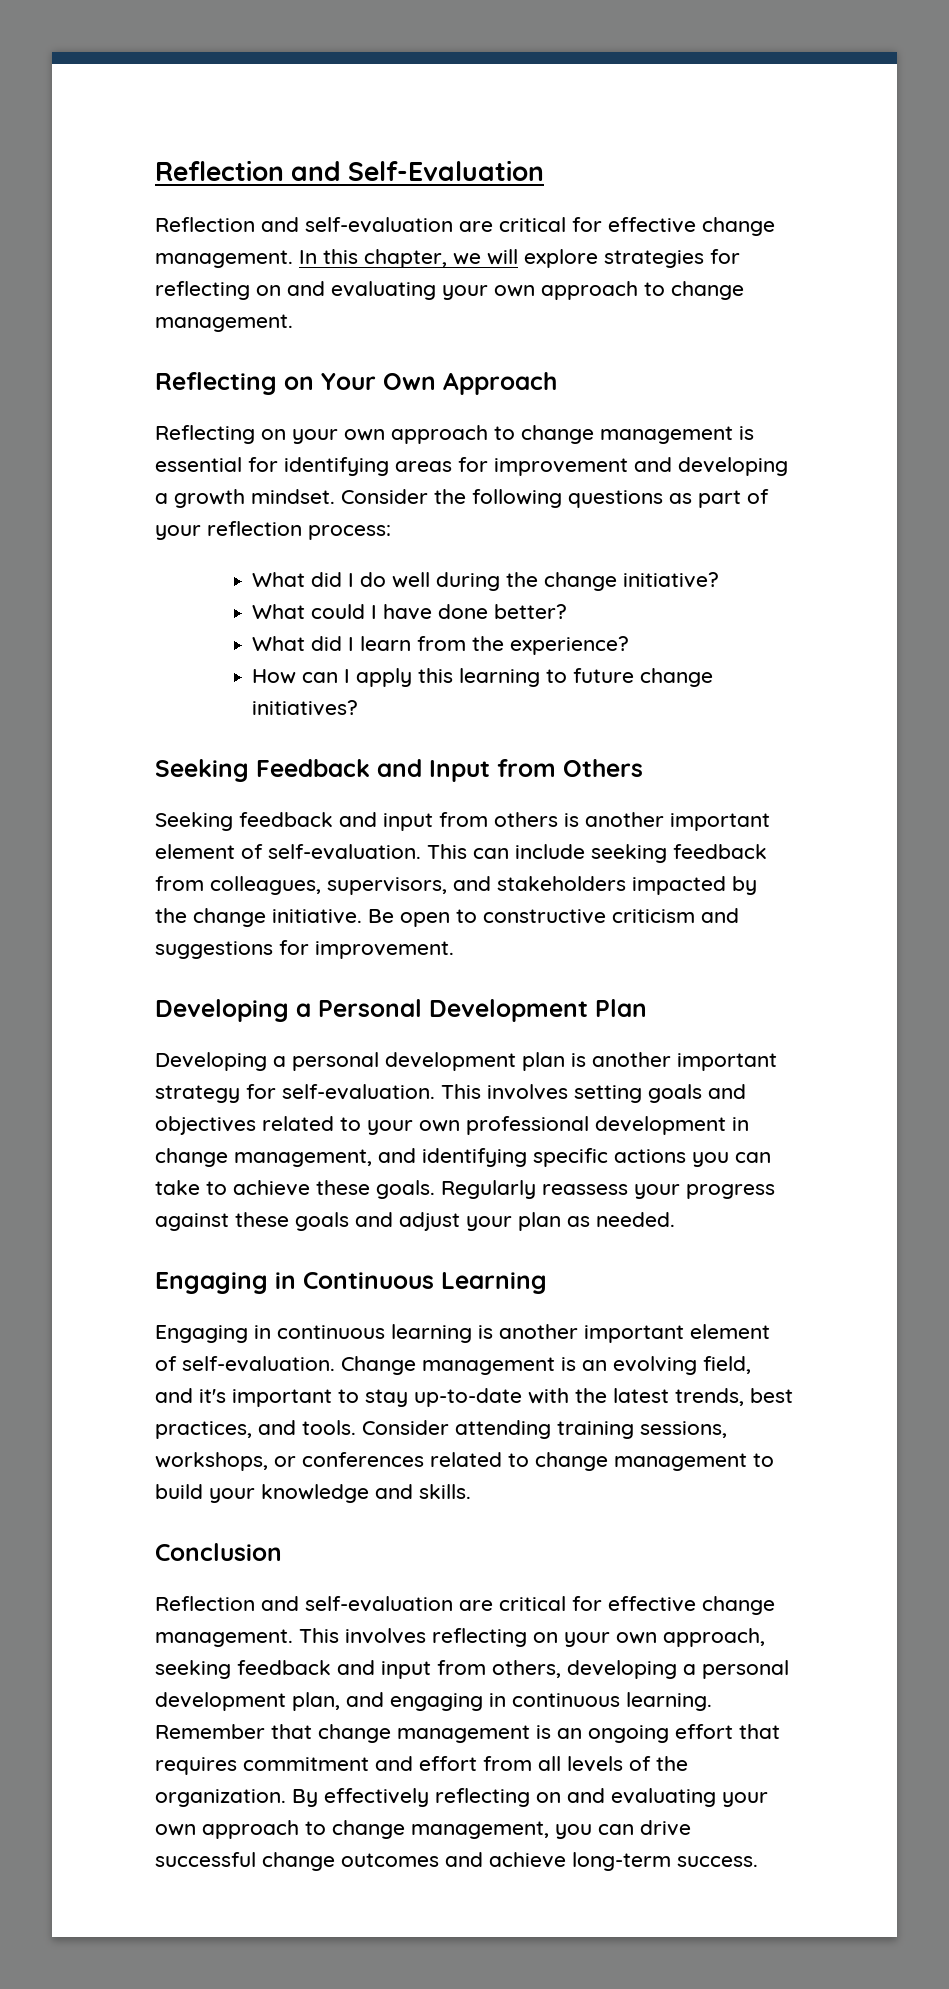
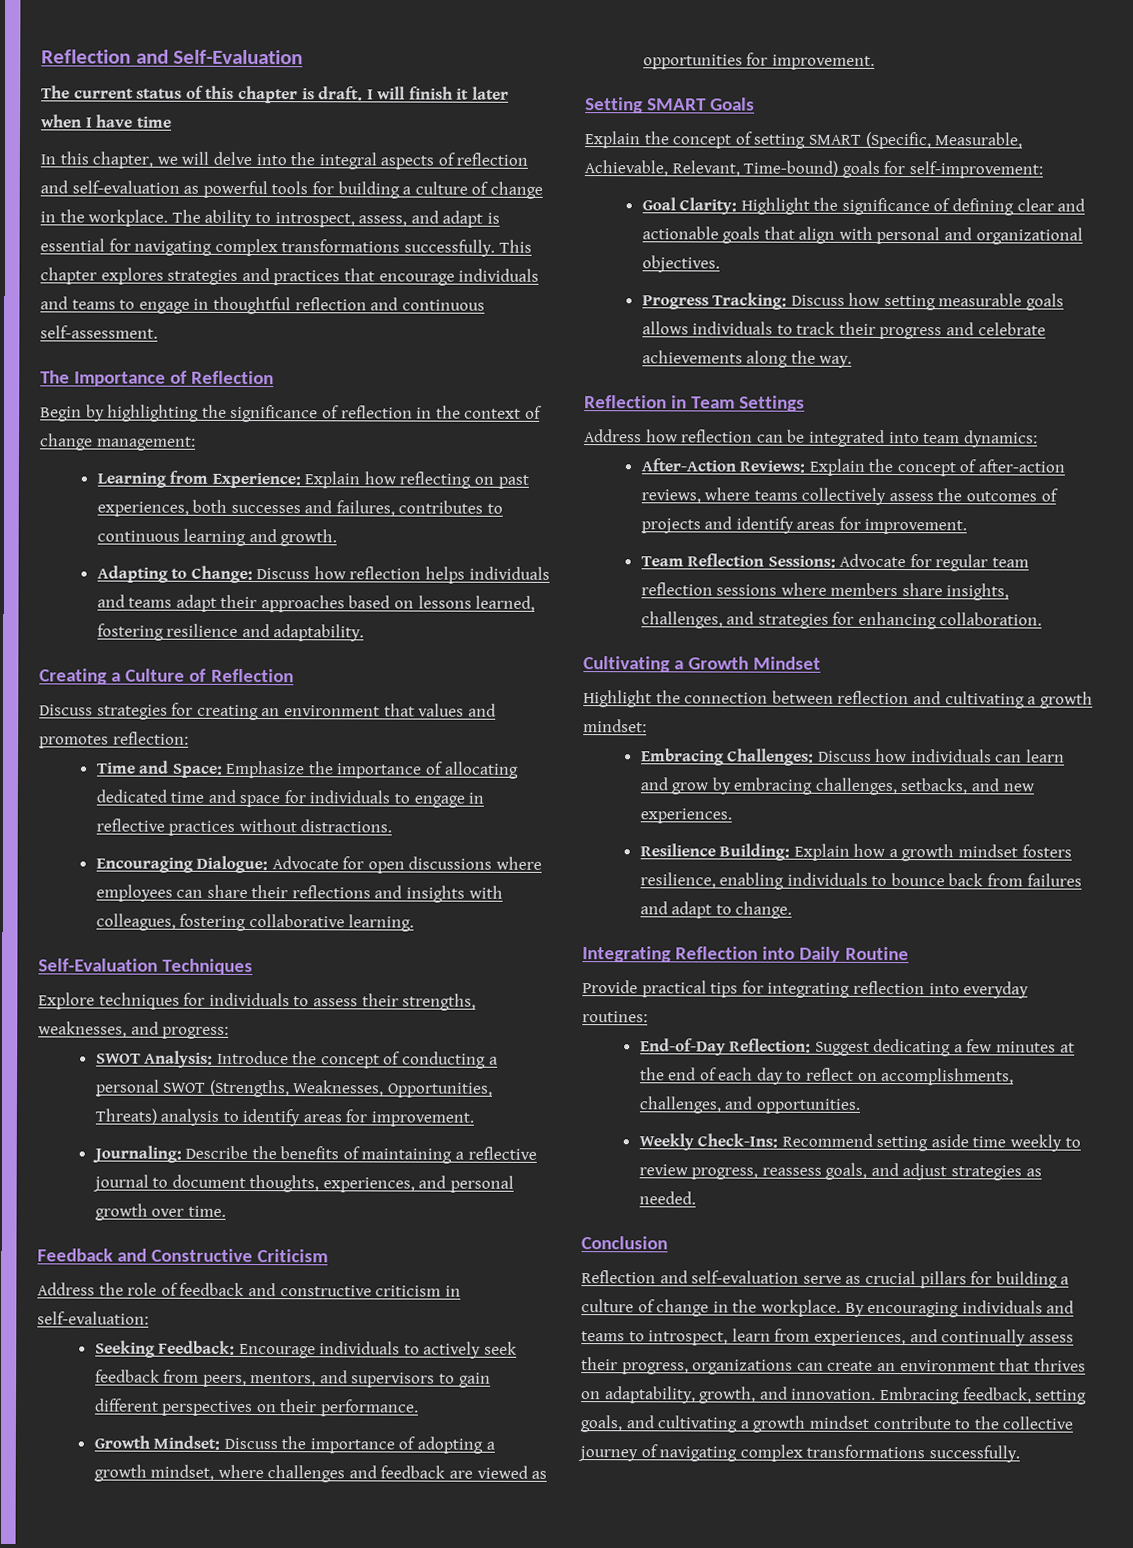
[155,217,775,236] [155,250,293,268] Reflection and self-evaluation are critical for effective change management. -> [41,85,510,104] [41,114,172,128] The current status of this chapter is draft. I will finish it later when I have time //
[524,249,740,268] [155,281,744,300] [155,314,293,332] [155,372,557,395] [155,425,754,444] [155,457,788,476] [155,489,769,508] [155,521,391,540] [252,572,720,591] [252,604,568,620] [252,636,630,655] [252,668,714,687] [252,700,359,716] [155,759,643,782] [155,812,770,831] [155,844,767,863] [155,876,757,895] [155,908,739,927] [155,940,454,959] [155,999,647,1022] [155,1052,777,1071] [155,1084,746,1103] [155,1116,749,1135] [155,1148,771,1167] [155,1180,775,1199] [155,1212,675,1231] [155,1272,547,1294] [155,1324,770,1343] [155,1356,751,1375] [155,1388,793,1407] [155,1420,727,1439] [155,1452,774,1471] [155,1484,471,1503] [155,1543,282,1561] [155,1596,775,1615] [155,1628,765,1647] [155,1660,789,1679] [155,1692,712,1711] [155,1724,780,1743] [155,1756,688,1775] [155,1788,768,1807] [155,1820,691,1839] [155,1852,758,1871] explore strategies for reflecting on and evaluating your own approach to change management. // Reflecting on Your Own Approach // Reflecting on your own approach to change management is essential for identifying areas for improvement and developing a growth mindset. Consider the following questions as part of your reflection process: // What did I do well during the change initiative? // What could I have done better? // What did I learn from the experience? // How can I apply this learning to future change initiatives? // Seeking Feedback and Input from Others // Seeking feedback and input from others is another important element of self-evaluation. This can include seeking feedback from colleagues, supervisors, and stakeholders impacted by the change initiative. Be open to constructive criticism and suggestions for improvement. // Developing a Personal Development Plan // Developing a personal development plan is another important strategy for self-evaluation. This involves setting goals and objectives related to your own professional development in change management, and identifying specific actions you can take to achieve these goals. Regularly reassess your progress against these goals and adjust your plan as needed. // Engaging in Continuous Learning // Engaging in continuous learning is another important element of self-evaluation. Change management is an evolving field, and it's important to stay up-to-date with the latest trends, best practices, and tools. Consider attending training sessions, workshops, or conferences related to change management to build your knowledge and skills. // Conclusion // Reflection and self-evaluation are critical for effective change management. This involves reflecting on your own approach, seeking feedback and input from others, developing a personal development plan, and engaging in continuous learning. Remember that change management is an ongoing effort that requires commitment and effort from all levels of the organization. By effectively reflecting on and evaluating your own approach to change management, you can drive successful change outcomes and achieve long-term success. -> [212,151,529,170] [40,180,543,199] [40,209,500,228] [40,238,532,257] [40,267,540,286] [40,296,485,315] [40,325,158,339] [40,370,275,387] [40,404,542,423] [40,433,196,451] [96,470,529,489] [96,499,504,517] [96,528,338,547] [96,565,550,584] [96,594,536,613] [96,623,365,642] [39,668,294,685] [39,702,496,721] [39,731,189,749] [95,760,519,779] [95,789,485,808] [95,818,393,836] [95,855,543,874] [95,884,503,903] [95,913,415,932] [38,958,254,976] [38,992,477,1011] [38,1021,230,1039] [95,1050,498,1069] [94,1079,493,1098] [94,1108,475,1127] [91,1145,537,1164] [91,1174,515,1193] [94,1203,226,1221] [37,1248,329,1263] [37,1282,461,1297] [37,1311,149,1325] [94,1340,518,1359] [94,1369,491,1388] [93,1398,419,1417] [93,1435,495,1454] [93,1464,548,1483] [642,52,875,70] [585,97,756,114] [584,131,1024,150] [584,160,1043,179] [641,197,1086,216] [641,226,1083,245] [641,255,720,273] [641,292,1065,311] [641,321,1046,340] [641,350,853,368] [584,395,806,412] [584,429,1038,448] [640,458,1066,477] [640,487,1058,506] [640,516,968,535] [640,553,1030,572] [640,582,1010,601] [640,611,1043,630] [583,656,822,673] [583,690,1093,709] [583,719,647,733] [640,748,1066,766] [639,777,1034,796] [639,808,732,824] [639,843,1072,862] [639,872,1082,890] [639,901,793,919] [582,946,909,963] [582,980,1030,999] [582,1011,648,1023] [639,1038,1075,1057] [639,1067,1015,1086] [638,1096,860,1114] [638,1133,1081,1152] [638,1162,1042,1181] [638,1191,696,1205] [581,1236,668,1250] [581,1270,1070,1289] [581,1299,1075,1318] [581,1328,1074,1347] [581,1357,1086,1375] [581,1386,1088,1405] [580,1415,1074,1433] [577,1444,1020,1463] delve into the integral aspects of reflection and self-evaluation as powerful tools for building a culture of change in the workplace. The ability to introspect, assess, and adapt is essential for navigating complex transformations successfully. This chapter explores strategies and practices that encourage individuals and teams to engage in thoughtful reflection and continuous self-assessment. // The Importance of Reflection // Begin by highlighting the significance of reflection in the context of change management: // Learning from Experience: Explain how reflecting on past experiences, both successes and failures, contributes to continuous learning and growth. // Adapting to Change: Discuss how reflection helps individuals and teams adapt their approaches based on lessons learned, fostering resilience and adaptability. // Creating a Culture of Reflection // Discuss strategies for creating an environment that values and promotes reflection: // Time and Space: Emphasize the importance of allocating dedicated time and space for individuals to engage in reflective practices without distractions. // Encouraging Dialogue: Advocate for open discussions where employees can share their reflections and insights with colleagues, fostering collaborative learning. // Self-Evaluation Techniques // Explore techniques for individuals to assess their strengths, weaknesses, and progress: // SWOT Analysis: Introduce the concept of conducting a personal SWOT (Strengths, Weaknesses, Opportunities, Threats) analysis to identify areas for improvement. // Journaling: Describe the benefits of maintaining a reflective journal to document thoughts, experiences, and personal growth over time. // Feedback and Constructive Criticism // Address the role of feedback and constructive criticism in self-evaluation: // Seeking Feedback: Encourage individuals to actively seek feedback from peers, mentors, and supervisors to gain different perspectives on their performance. // Growth Mindset: Discuss the importance of adopting a growth mindset, where challenges and feedback are viewed as opportunities for improvement. // Setting SMART Goals // Explain the concept of setting SMART (Specific, Measurable, Achievable, Relevant, Time-bound) goals for self-improvement: // Goal Clarity: Highlight the significance of defining clear and actionable goals that align with personal and organizational objectives. // Progress Tracking: Discuss how setting measurable goals allows individuals to track their progress and celebrate achievements along the way. // Reflection in Team Settings // Address how reflection can be integrated into team dynamics: // After-Action Reviews: Explain the concept of after-action reviews, where teams collectively assess the outcomes of projects and identify areas for improvement. // Team Reflection Sessions: Advocate for regular team reflection sessions where members share insights, challenges, and strategies for enhancing collaboration. // Cultivating a Growth Mindset // Highlight the connection between reflection and cultivating a growth mindset: // Embracing Challenges: Discuss how individuals can learn and grow by embracing challenges, setbacks, and new experiences. // Resilience Building: Explain how a growth mindset fosters resilience, enabling individuals to bounce back from failures and adapt to change. // Integrating Reflection into Daily Routine // Provide practical tips for integrating reflection into everyday routines: // End-of-Day Reflection: Suggest dedicating a few minutes at the end of each day to reflect on accomplishments, challenges, and opportunities. // Weekly Check-Ins: Recommend setting aside time weekly to review progress, reassess goals, and adjust strategies as needed. // Conclusion // Reflection and self-evaluation serve as crucial pillars for building a culture of change in the workplace. By encouraging individuals and teams to introspect, learn from experiences, and continually assess their progress, organizations can create an environment that thrives on adaptability, growth, and innovation. Embracing feedback, setting goals, and cultivating a growth mindset contribute to the collective journey of navigating complex transformations successfully.

